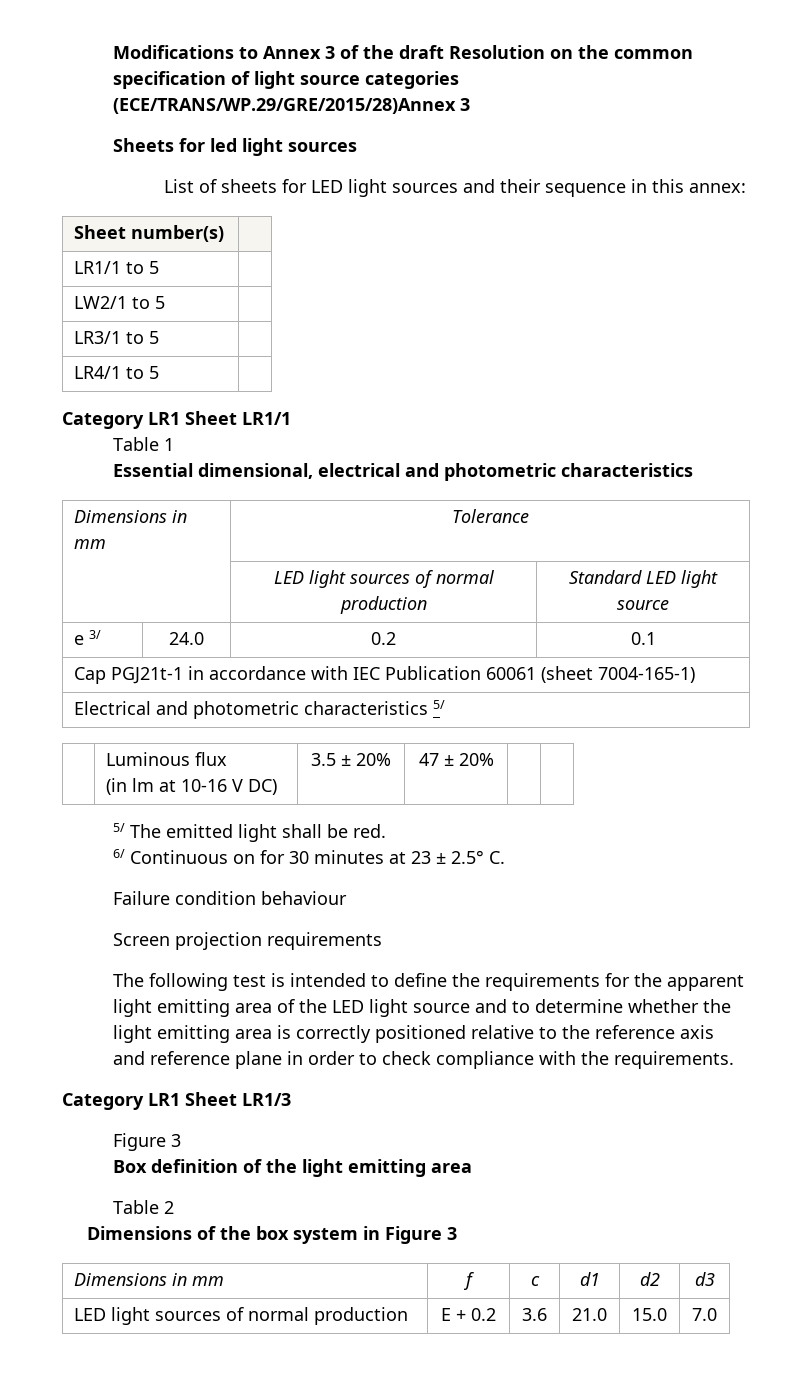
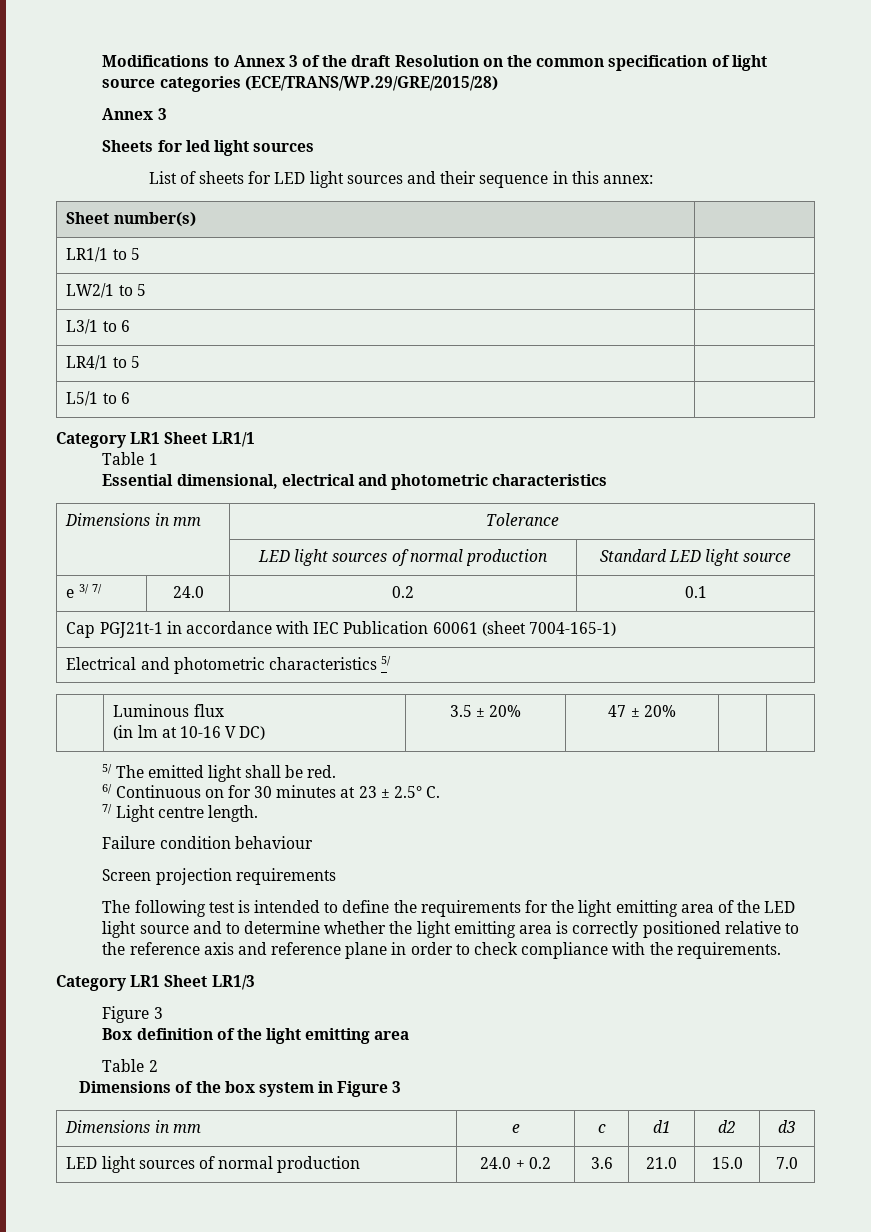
[112,98,456,114] (ECE/TRANS/WP.29/GRE/2015/28)Annex -> [244,76,498,91] [102,108,154,120] (ECE/TRANS/WP.29/GRE/2015/28) // Annex
[73,331,159,344] LR3/1 to 5 -> [66,319,130,334] L3/1 to 6
(159, 372) none -> [66,391,130,406] // L5/1 to 6 |
(101, 634) none -> [91,584,102,594] 7/
(505, 857) none -> [102,804,258,822] // 7/ Light centre length.
[666,975,744,991] apparent -> (575, 906) none
[462,1272,474,1290] f -> [511,1124,520,1133] e
[441,1308,451,1321] E -> [480,1157,512,1169] 24.0

